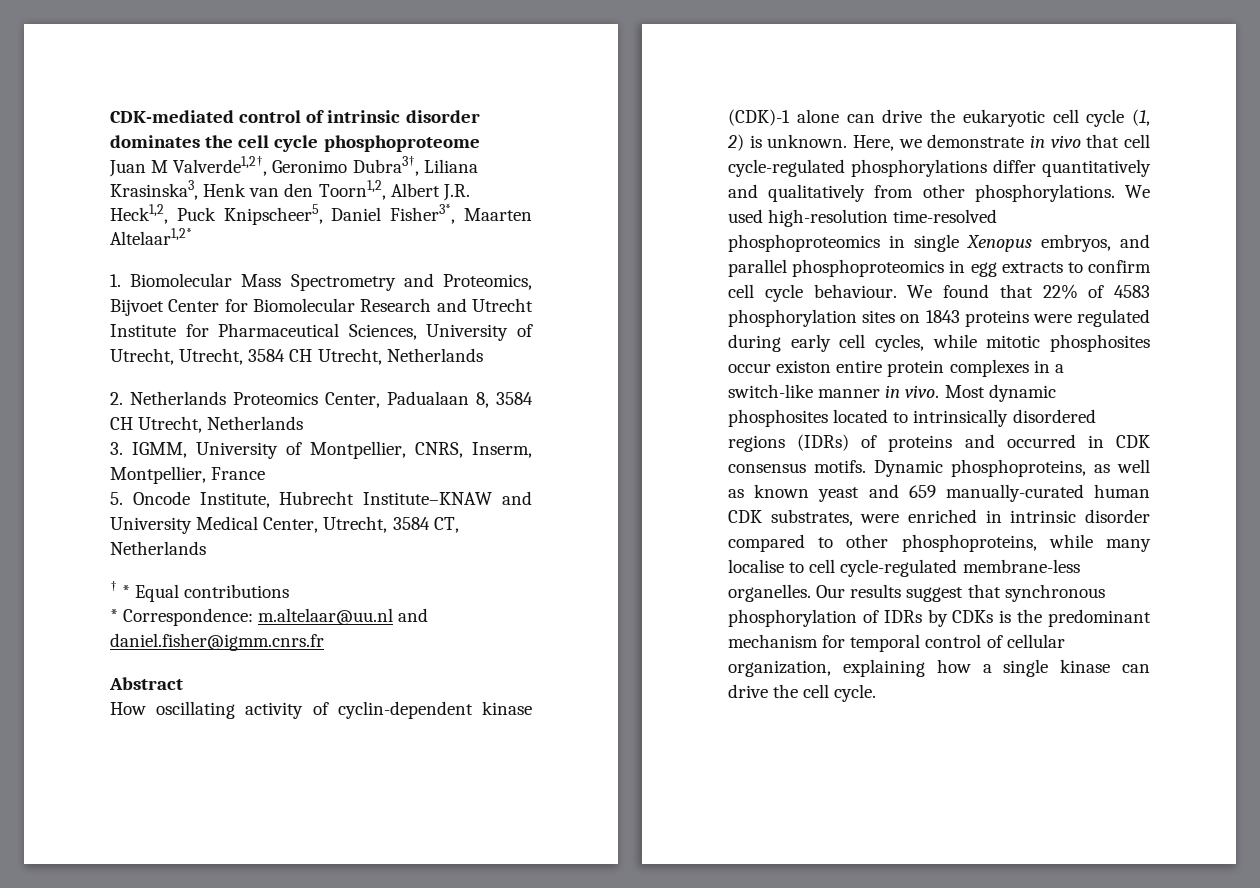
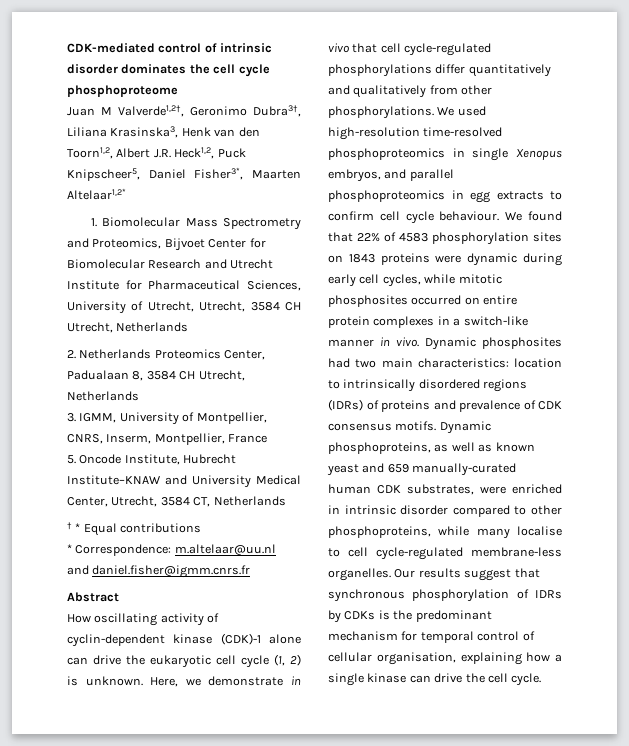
[1077,309,1150,327] regulated -> [467,253,518,266] dynamic
[728,360,832,373] occur existon -> [411,295,480,305] occurred on
[944,384,1056,402] [728,409,889,427] Most dynamic phosphosites located -> [425,337,562,350] [328,358,562,368] Dynamic phosphosites had two main characteristics: location
[1006,434,1104,448] occurred in -> [459,400,536,412] prevalence of
[728,660,831,677] organization, -> [376,652,456,665] organisation,

